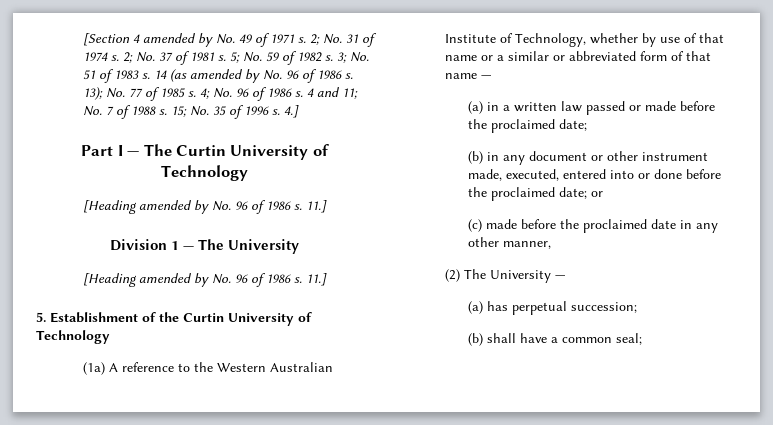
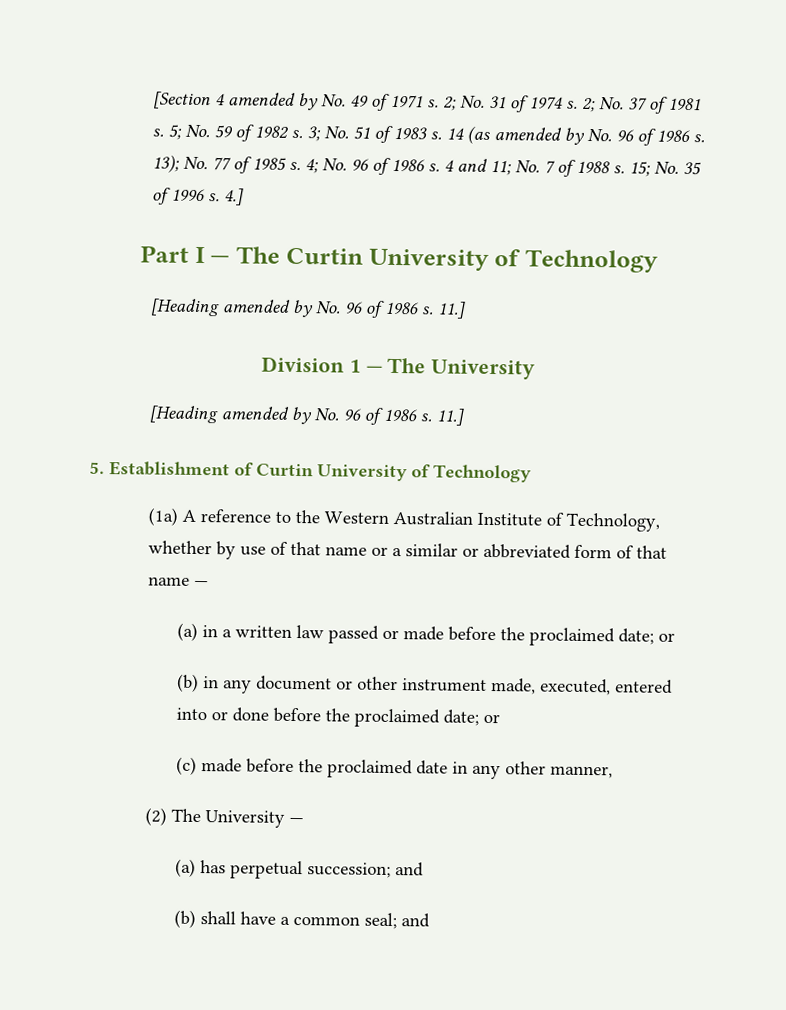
[159,312,179,322] the -> (254, 469) none
(588, 125) none -> [658,632,676,642] or
(638, 307) none -> [395,862,425,877] and
(643, 339) none -> [401,913,431,928] and

